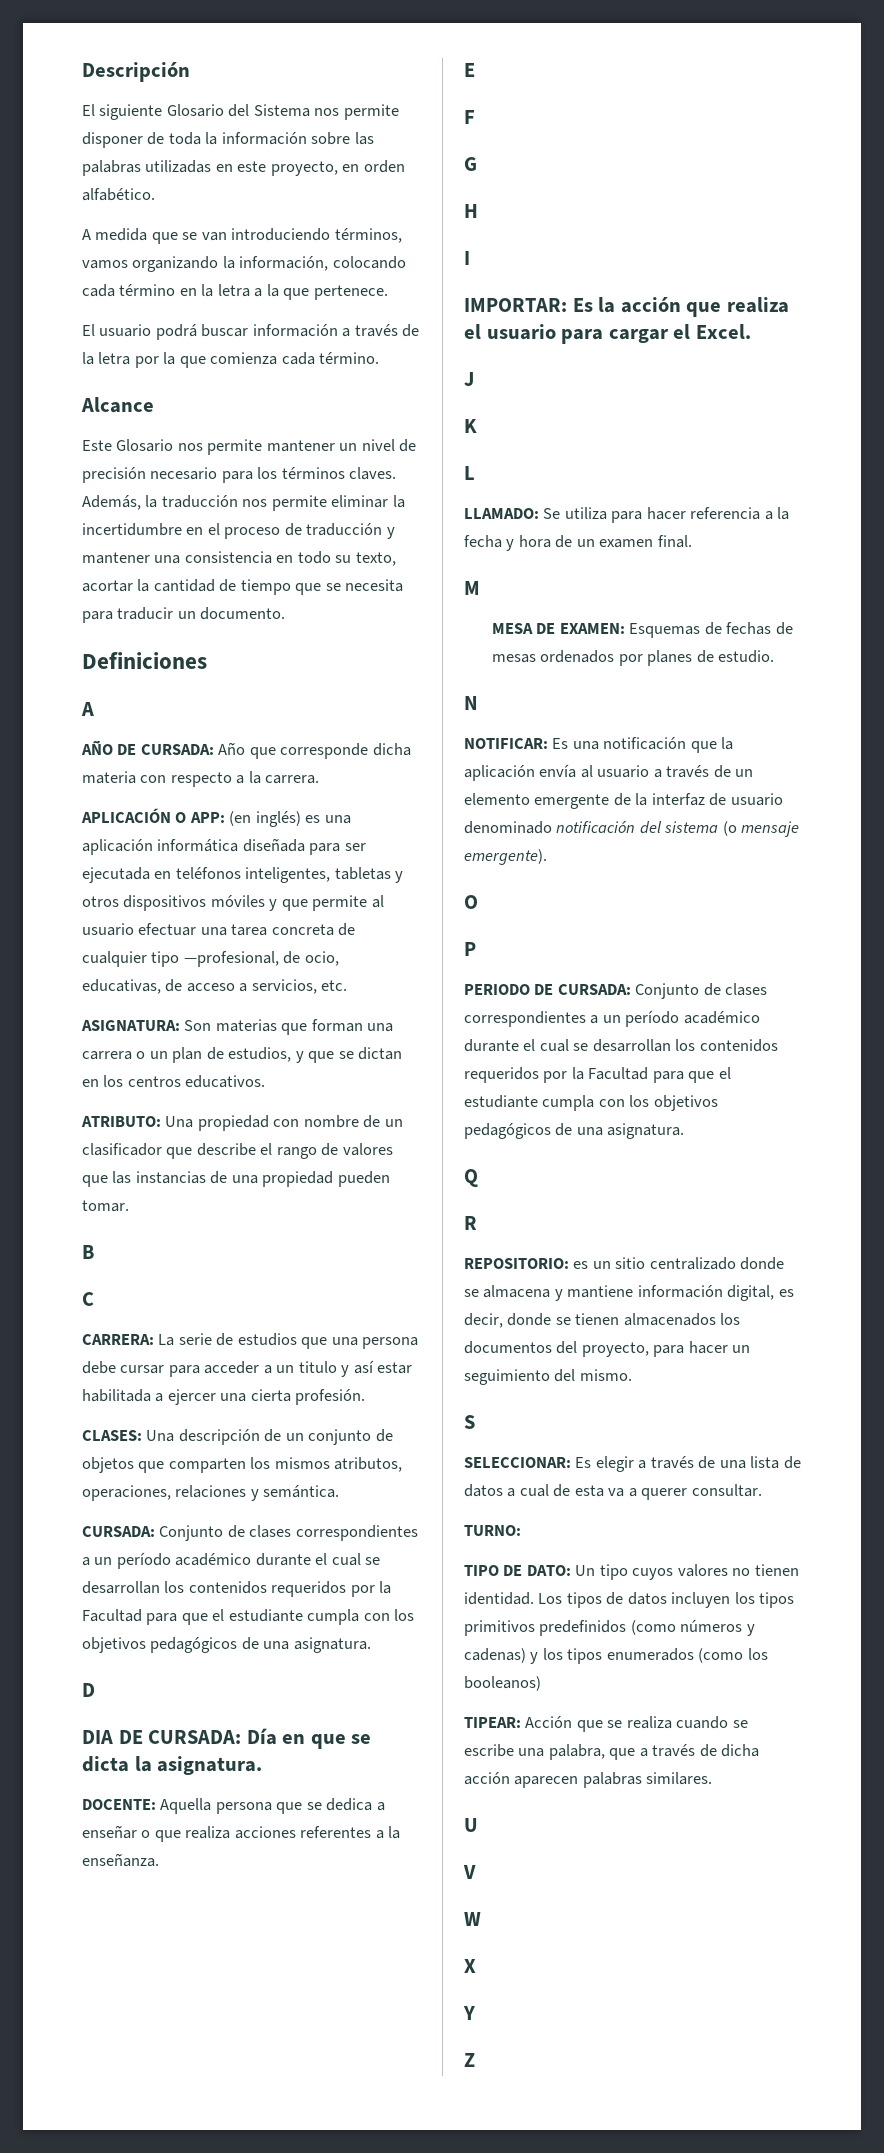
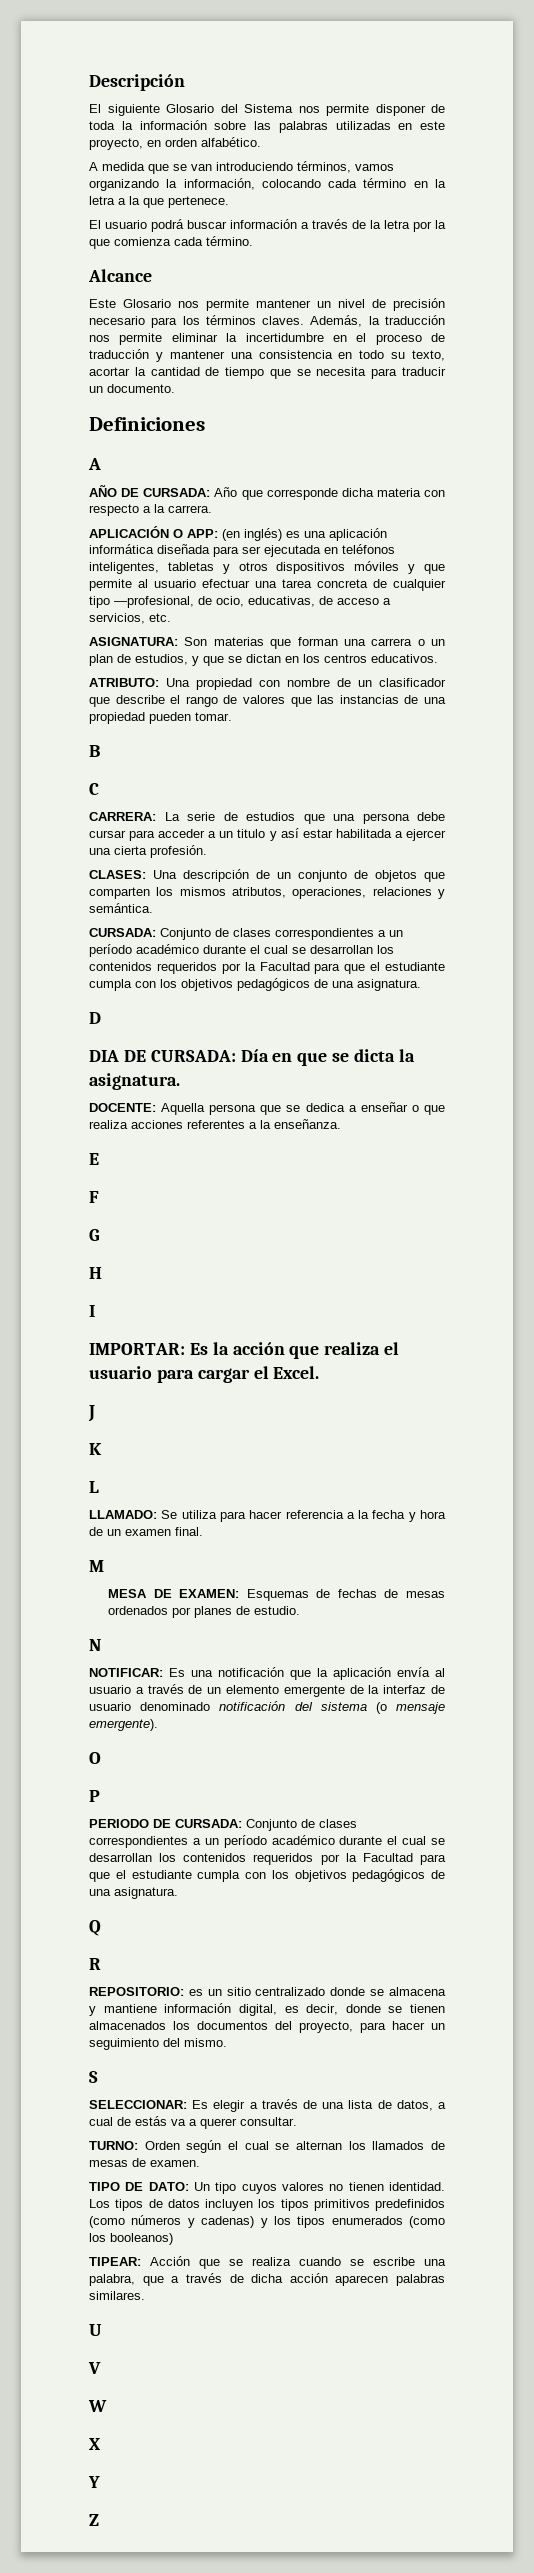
[464,1484,503,1497] datos -> [396,2100,433,2111] datos,
[574,1485,604,1497] esta -> [135,2116,167,2126] estás
(521, 1530) none -> [144,2140,445,2153] [89,2158,200,2167] Orden según el cual se alternan los llamados de mesas de examen.

